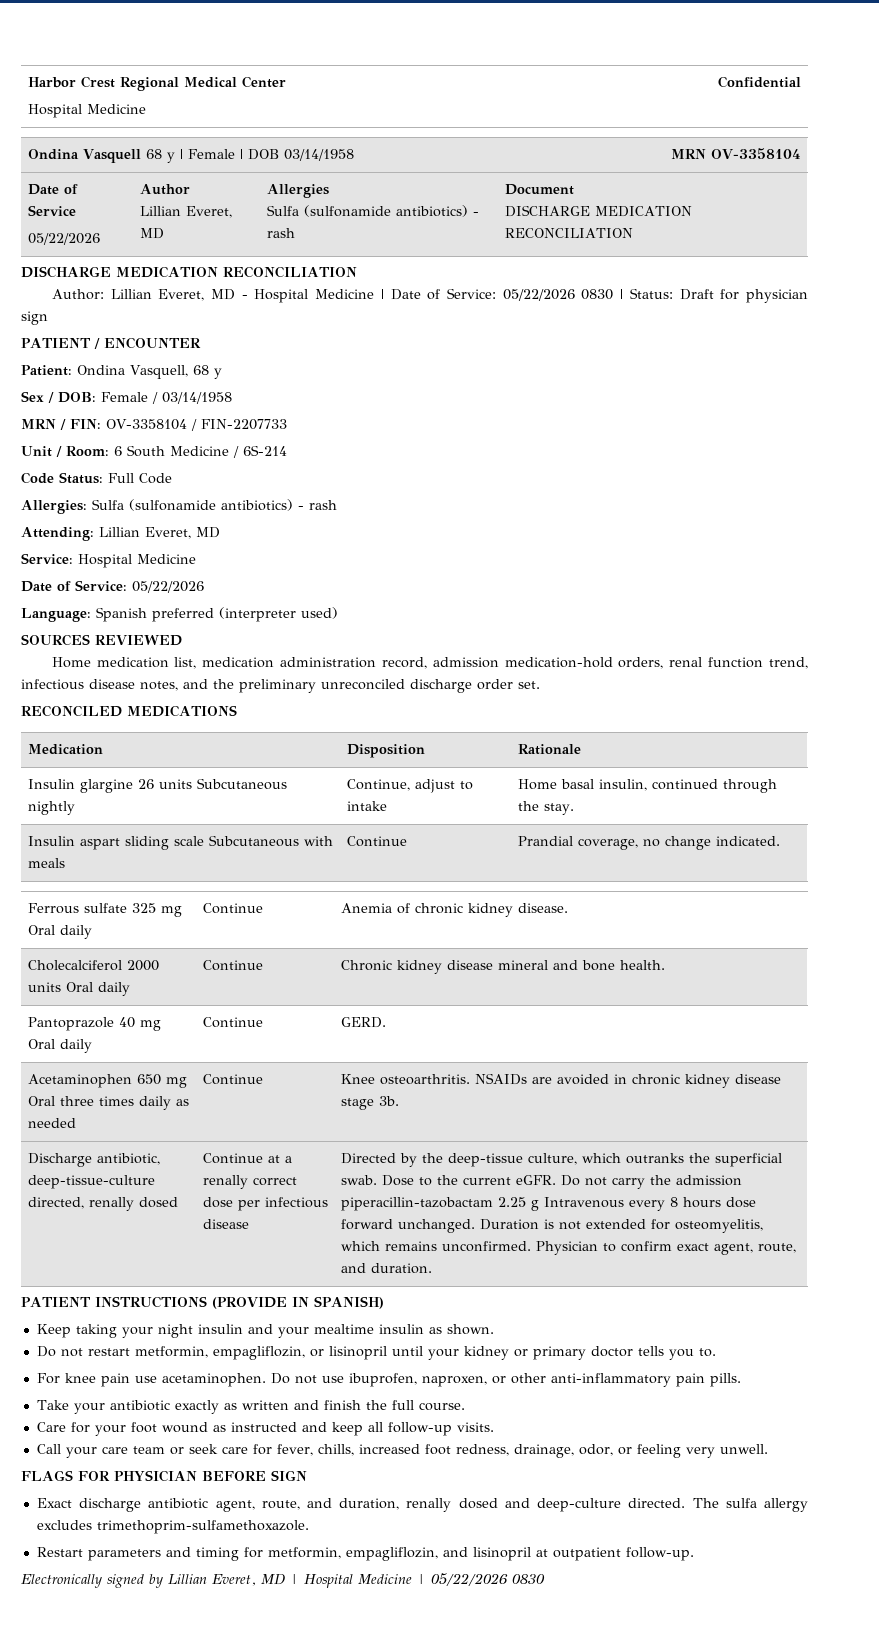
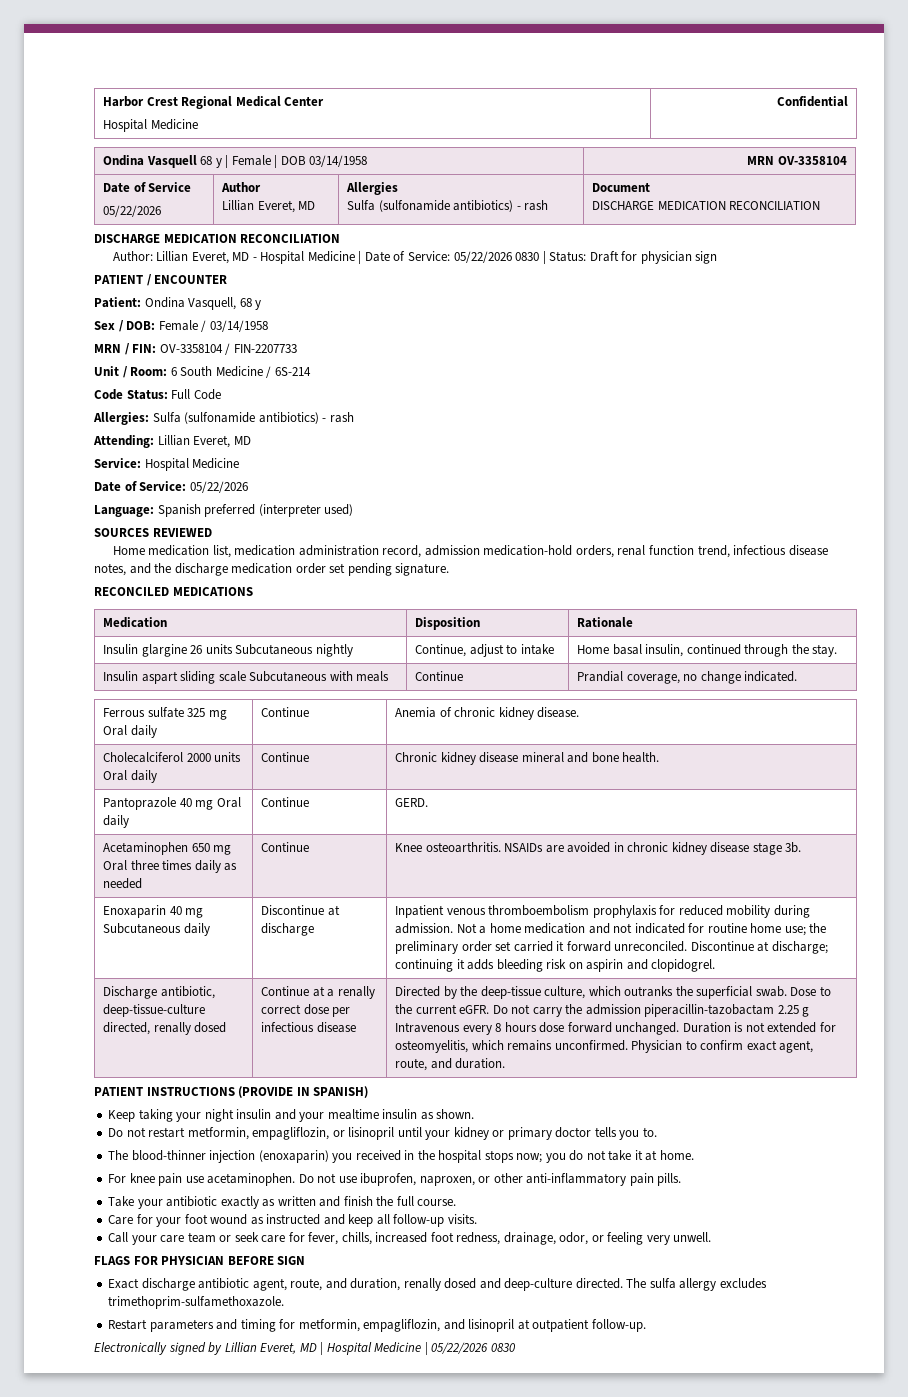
[239,679,540,693] preliminary unreconciled discharge order set. -> [174,563,450,576] discharge medication order set pending signature.
(399, 1101) none -> [103,905,204,918] [103,923,210,936] [261,905,340,916] [261,923,315,936] [395,905,810,918] [395,923,827,936] [395,941,828,954] [395,959,716,972] // Enoxaparin 40 mg Subcutaneous daily | Discontinue at discharge | Inpatient venous thromboembolism prophylaxis for reduced mobility during admission. Not a home medication and not indicated for routine home use; the preliminary order set carried it forward unreconciled. Discontinue at discharge; continuing it adds bleeding risk on aspirin and clopidogrel.
(716, 1352) none -> [108,1150,694,1163] // The blood-thinner injection (enoxaparin) you received in the hospital stops now; you do not take it at home.

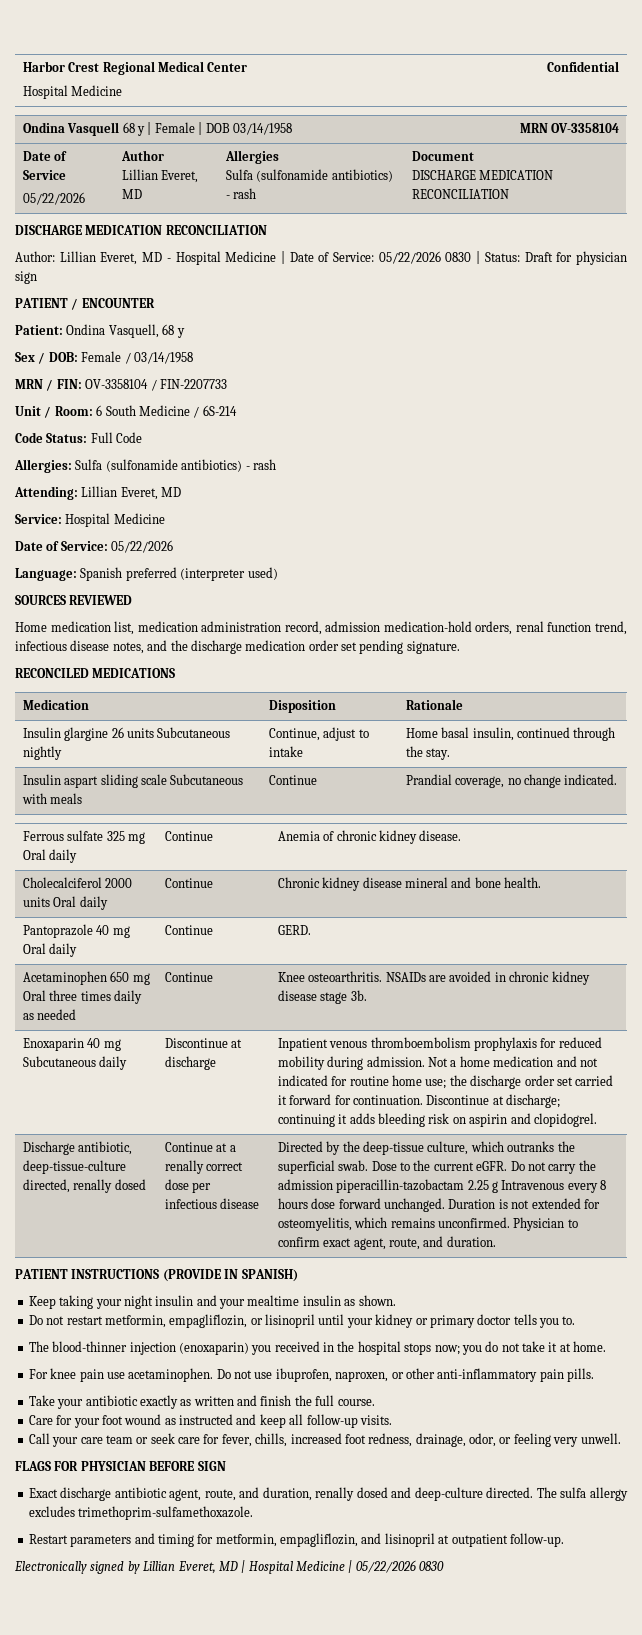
[395,941,459,954] preliminary -> [470,1075,522,1089] discharge
[614,941,688,952] unreconciled. -> [334,1095,424,1105] for continuation.

